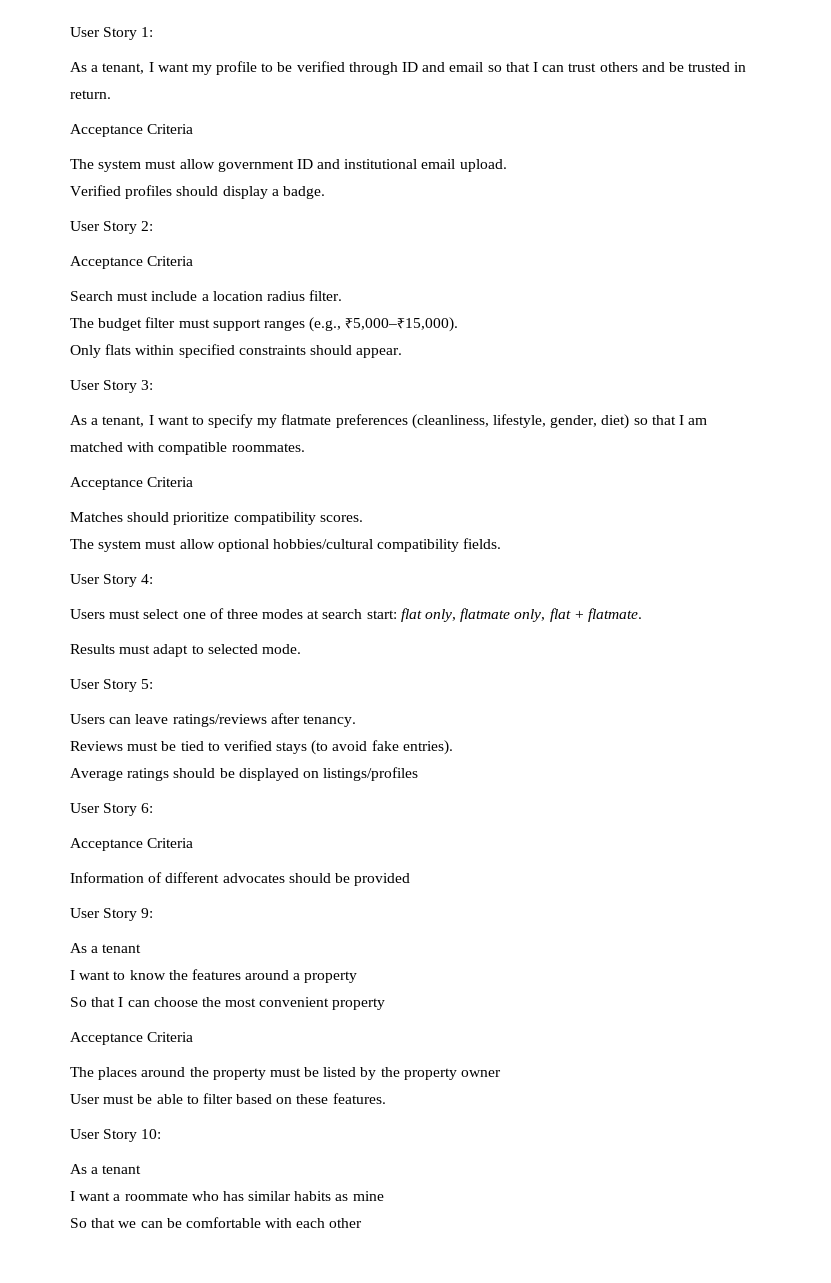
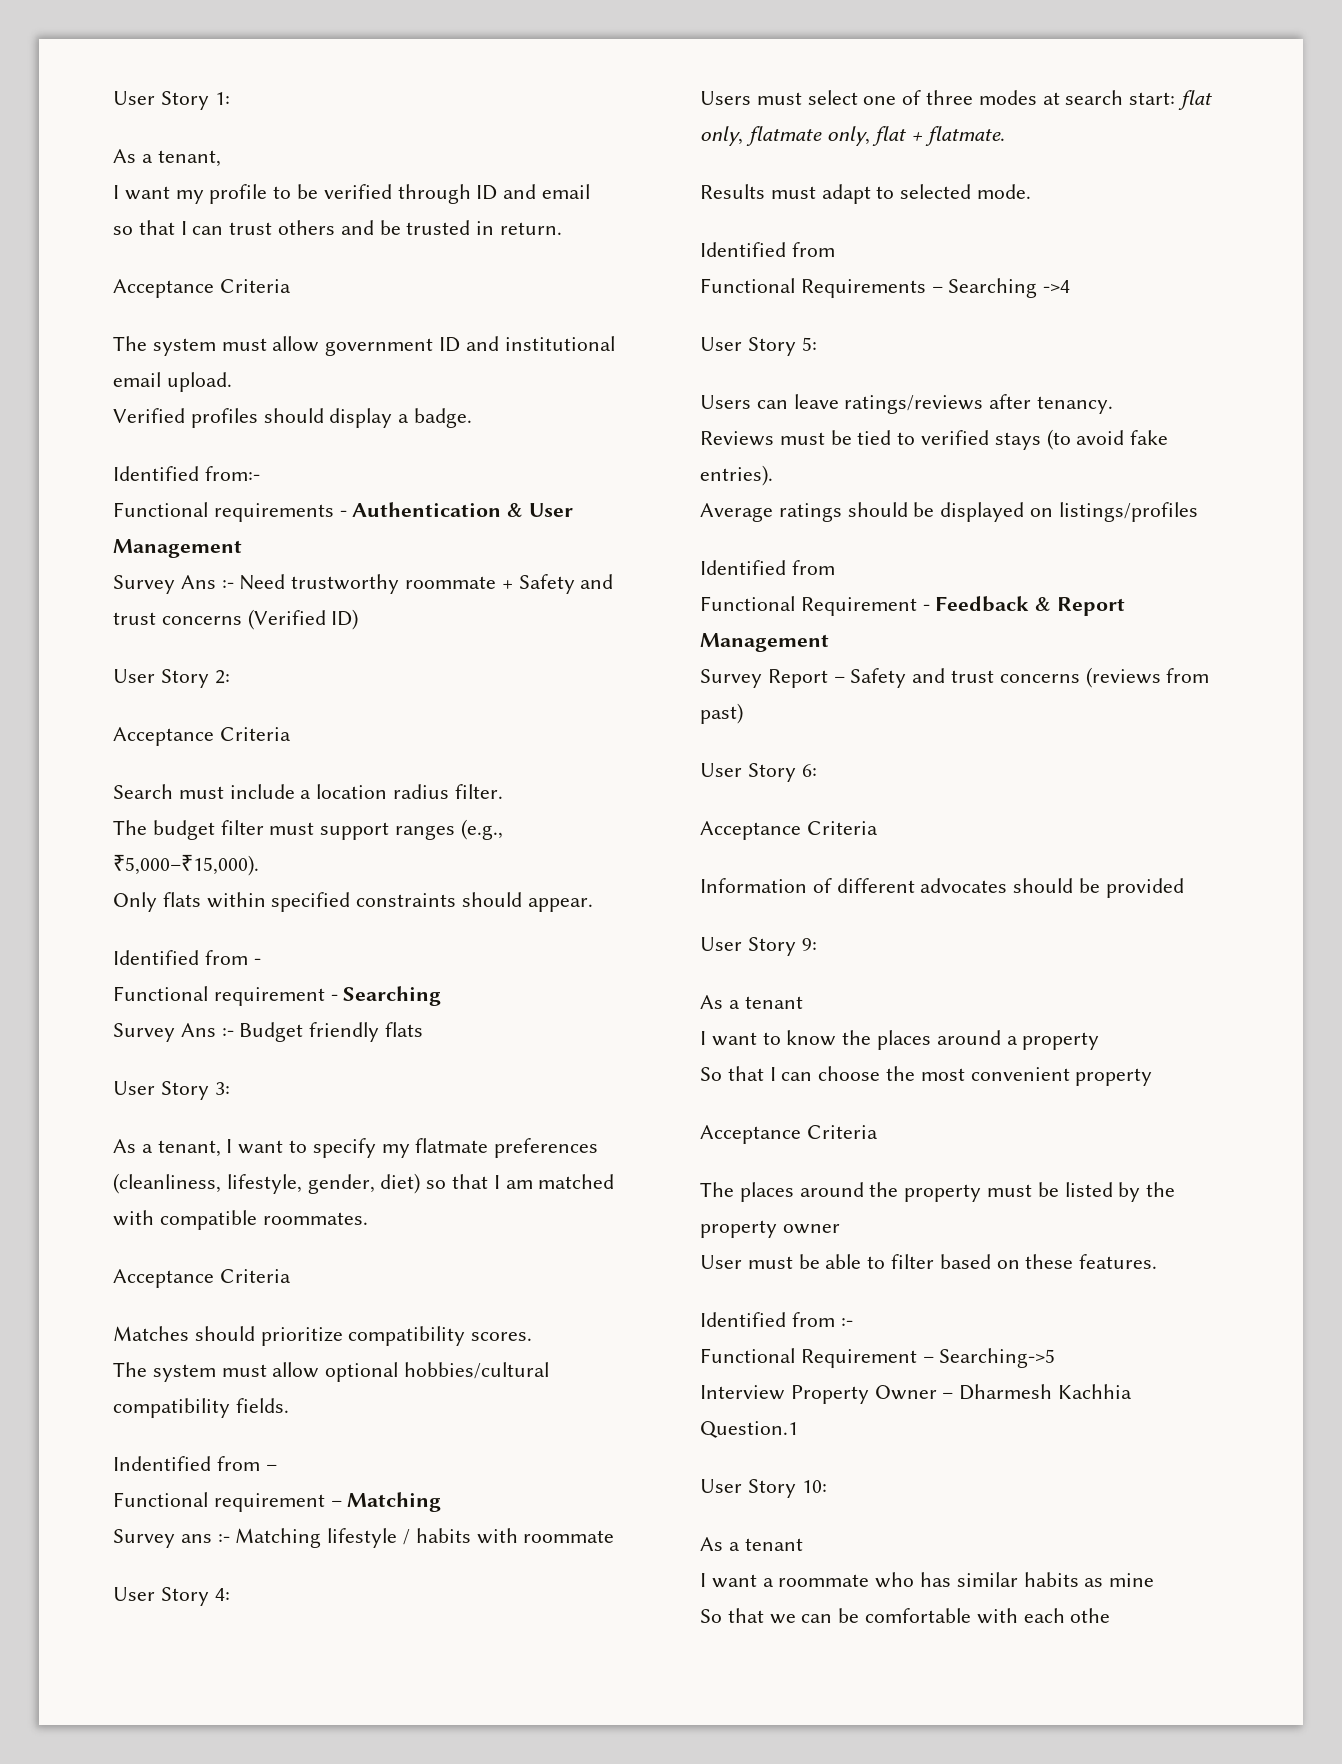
(145, 68) none -> (221, 158) //
(484, 67) none -> (591, 191) //
(325, 192) none -> [113,466,260,481] [113,502,574,522] [113,539,242,558] [113,574,614,594] [113,609,359,630] // Identified from:- // Functional requirements - Authentication & User Management // Survey Ans :- Need trustworthy roommate + Safety and trust concerns (Verified ID)
(403, 353) none -> [113,950,261,965] [113,986,442,1006] [113,1022,424,1042] // Identified from - // Functional requirement - Searching // Survey Ans :- Budget friendly flats
(502, 543) none -> [113,1456,277,1471] [113,1492,442,1512] [113,1528,615,1548] // Indentified from – // Functional requirement – Matching // Survey ans :- Matching lifestyle / habits with roommate
(301, 649) none -> [700,242,835,257] [700,278,1071,298] // Identified from // Functional Requirements – Searching ->4
(419, 774) none -> [700,560,835,575] [700,596,1126,616] [700,633,829,652] [700,667,1210,688] [700,703,743,724] // Identified from // Functional Requirement - Feedback & Report Management // Survey Report – Safety and trust concerns (reviews from past)
[191,969,241,980] features -> [877,1030,932,1050] places
(386, 1098) none -> [700,1312,853,1327] [700,1348,1056,1368] [700,1384,1133,1404] [700,1421,798,1438] // Identified from :- // Functional Requirement – Searching->5 // Interview Property Owner – Dharmesh Kachhia Question.1
[329,1218,363,1228] other -> [1070,1608,1111,1623] othe

